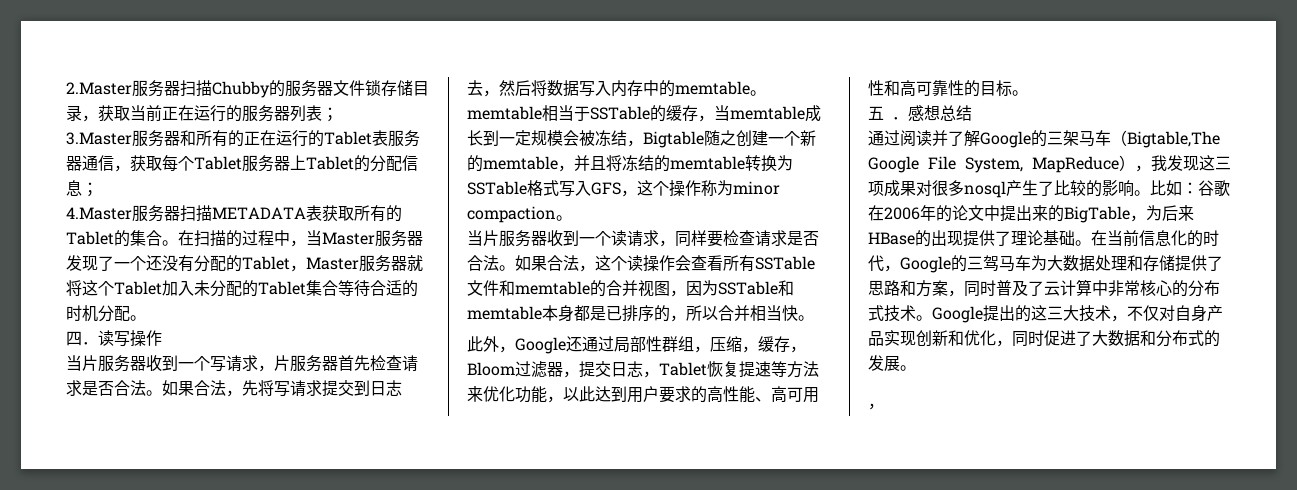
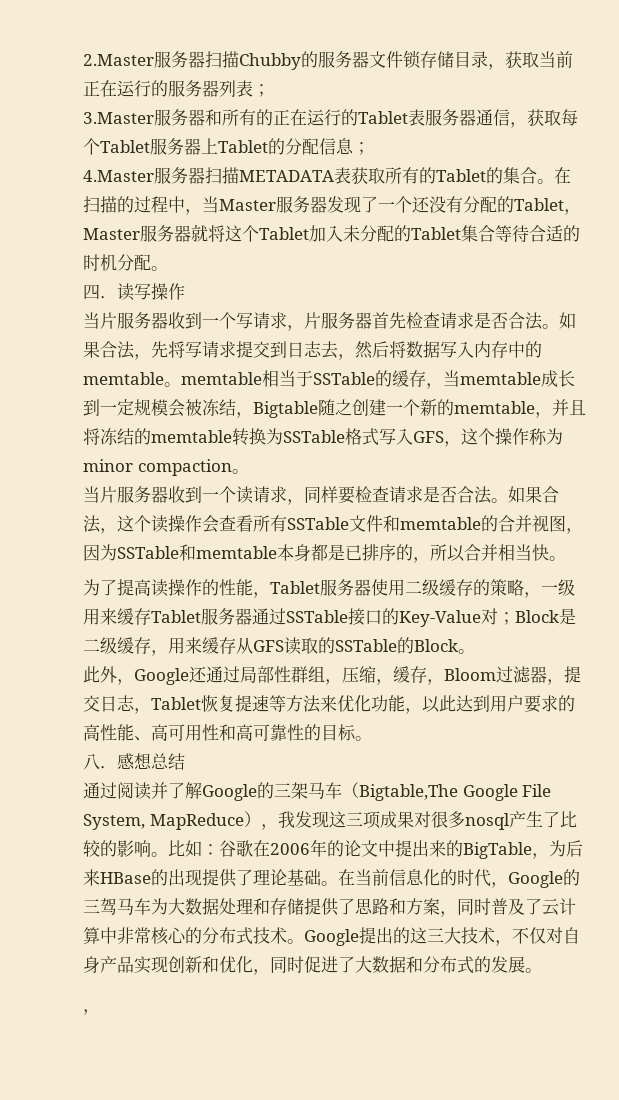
(814, 318) none -> [83,579,575,598] [83,608,576,627] [83,637,475,656] // 为了提高读操作的性能，Tablet服务器使用二级缓存的策略，一级用来缓存Tablet服务器通过SSTable接口的Key-Value对；Block是二级缓存，用来缓存从GFS读取的SSTable的Block。
[868,106,884,120] 五 -> [83,753,100,770] 八

